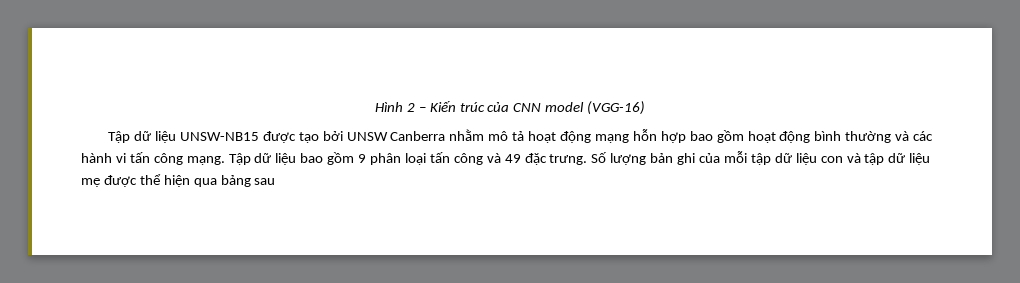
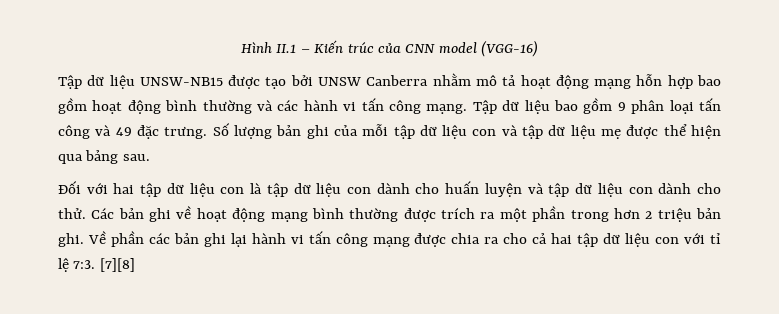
[406,103,415,112] 2 -> [276,44,297,53] II.1
[254,178,276,185] sau -> [122,154,150,161] [58,181,722,197] [58,206,721,222] [58,231,722,247] [58,258,135,272] sau. // Đối với hai tập dữ liệu con là tập dữ liệu con dành cho huấn luyện và tập dữ liệu con dành cho thử. Các bản ghi về hoạt động mạng bình thường được trích ra một phần trong hơn 2 triệu bản ghi. Về phần các bản ghi lại hành vi tấn công mạng được chia ra cho cả hai tập dữ liệu con với tỉ lệ 7:3. [7][8]

